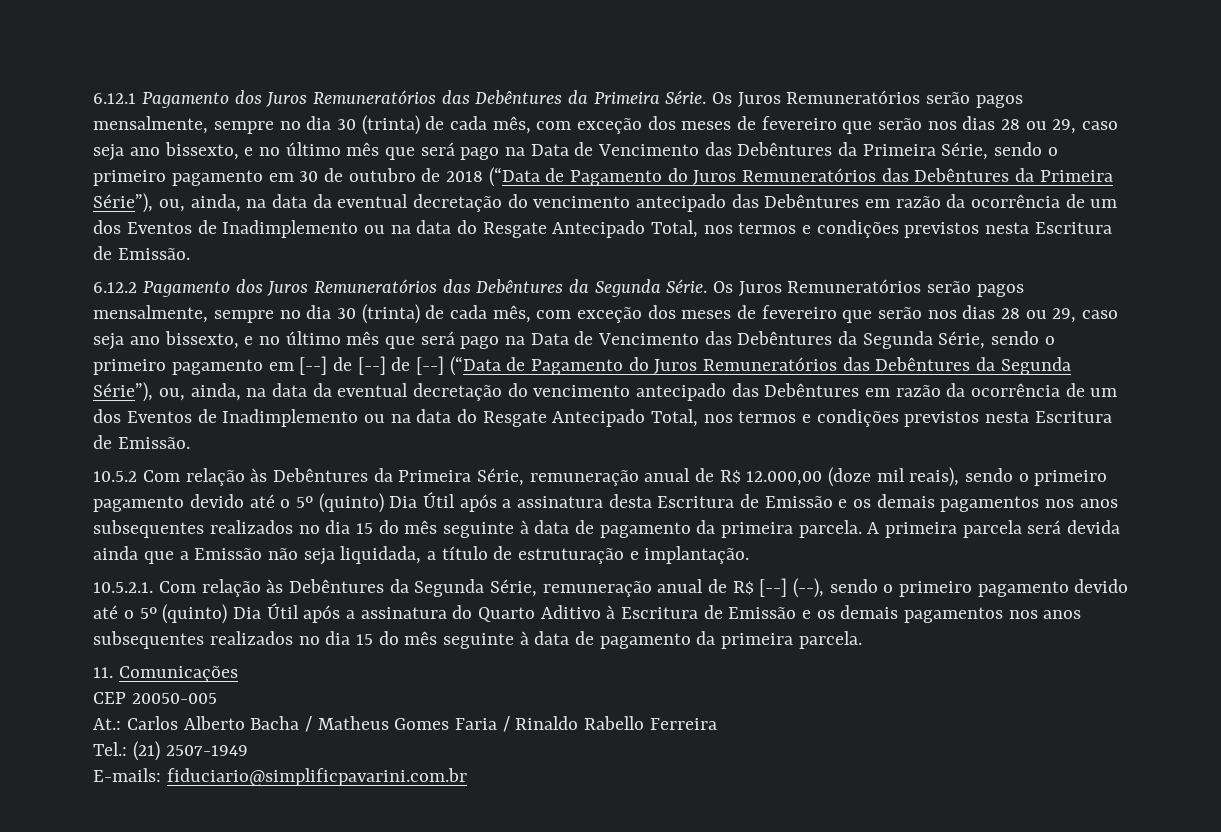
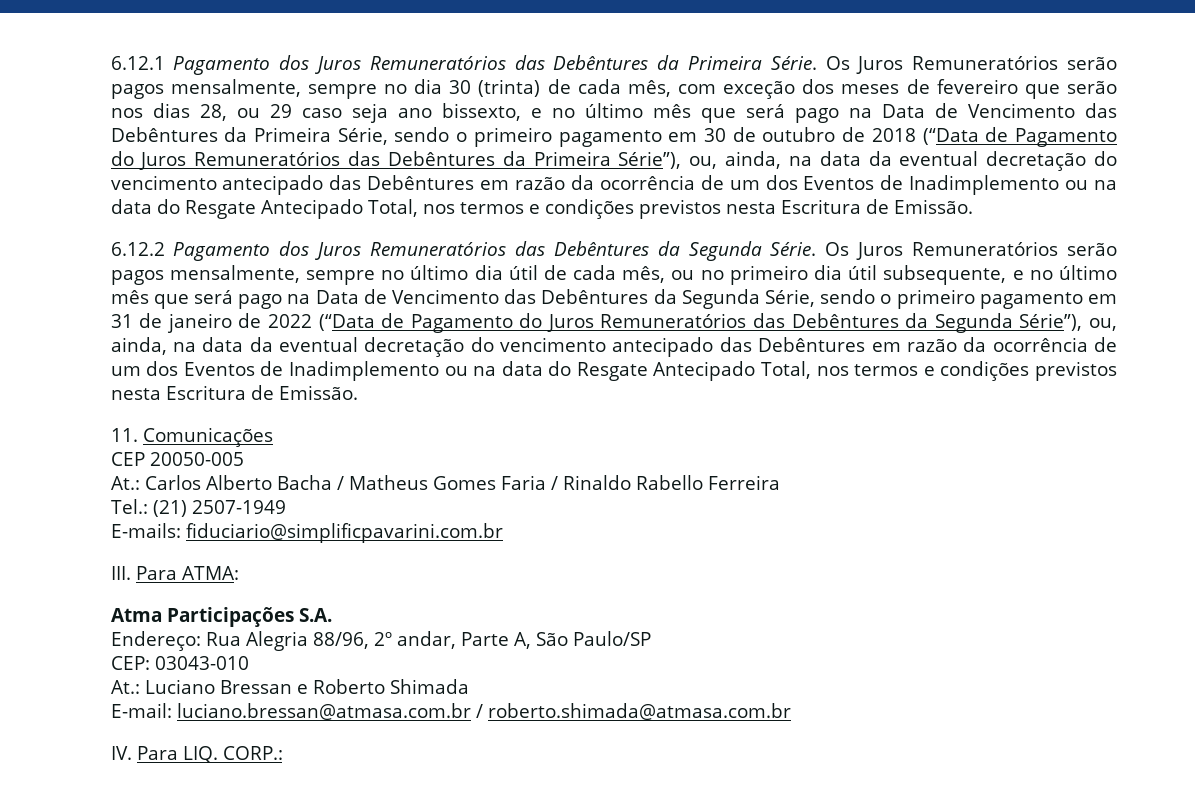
[1000,119,1077,134] 28 ou 29, -> [199,104,292,121] 28, ou 29
[306,304,1118,324] [93,331,239,350] dia 30 (trinta) de cada mês, com exceção dos meses de fevereiro que serão nos dias 28 ou 29, caso seja ano bissexto, -> [410,265,1007,285] último dia útil de cada mês, ou no primeiro dia útil subsequente,
[299,356,444,375] [--] de [--] de [--] -> [110,313,312,333] 31 de janeiro de 2022
[93,467,1108,487] [93,492,1118,513] [93,520,1120,538] [93,546,750,565] [93,578,1129,598] [93,603,1082,624] [93,631,862,649] // 10.5.2 Com relação às Debêntures da Primeira Série, remuneração anual de R$ 12.000,00 (doze mil reais), sendo o primeiro pagamento devido até o 5º (quinto) Dia Útil após a assinatura desta Escritura de Emissão e os demais pagamentos nos anos subsequentes realizados no dia 15 do mês seguinte à data de pagamento da primeira parcela. A primeira parcela será devida ainda que a Emissão não seja liquidada, a título de estruturação e implantação. // 10.5.2.1. Com relação às Debêntures da Segunda Série, remuneração anual de R$ [--] (--), sendo o primeiro pagamento devido até o 5º (quinto) Dia Útil após a assinatura do Quarto Aditivo à Escritura de Emissão e os demais pagamentos nos anos subsequentes realizados no dia 15 do mês seguinte à data de pagamento da primeira parcela. -> (358, 392) none
(467, 777) none -> [110,566,239,580] [110,607,332,627] [110,631,651,651] [110,656,249,670] [110,679,469,694] [110,703,791,720] [110,746,283,763] // III. Para ATMA: // Atma Participações S.A. // Endereço: Rua Alegria 88/96, 2º andar, Parte A, São Paulo/SP // CEP: 03043-010 // At.: Luciano Bressan e Roberto Shimada // E-mail: luciano.bressan@atmasa.com.br / roberto.shimada@atmasa.com.br // IV. Para LIQ. CORP.:

